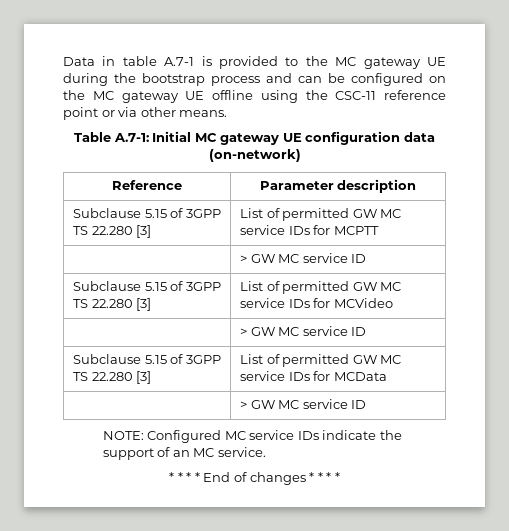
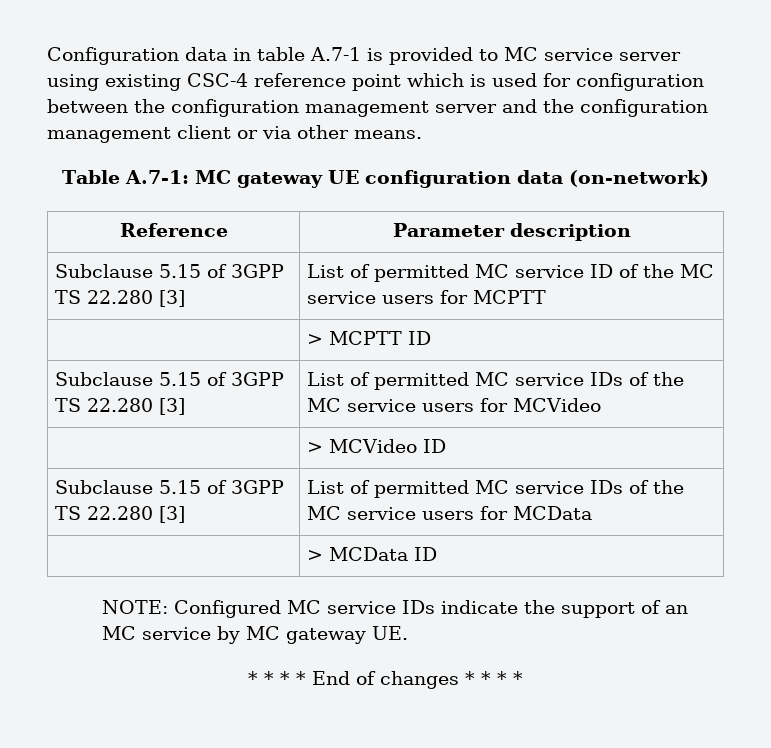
[63,57,95,66] Data -> [47,47,227,65] Configuration data
[305,56,446,69] [63,73,446,86] [63,90,446,103] [63,107,98,120] the MC gateway UE during the bootstrap process and can be configured on the MC gateway UE offline using the CSC-11 reference point -> [504,47,681,61] [47,73,704,91] [47,99,708,117] [47,125,231,143] MC service server using existing CSC-4 reference point which is used for configuration between the configuration management server and the configuration management client
[152,131,192,142] Initial -> (189, 177) none
[352,209,402,218] [240,225,310,235] GW MC service IDs -> [475,264,715,278] [307,291,435,304] MC service ID of the MC service users
[250,253,348,263] GW MC service -> [329,331,403,345] MCPTT
[352,282,402,291] [240,298,310,308] GW MC service IDs -> [475,372,685,386] [307,398,475,412] MC service IDs of the MC service users
[250,326,348,336] GW MC service -> [329,439,418,453] MCVideo
[352,355,402,364] [240,371,310,381] GW MC service IDs -> [475,480,685,494] [307,506,475,520] MC service IDs of the MC service users
[250,399,348,409] GW MC service -> [329,547,409,561] MCData
[217,447,266,457] service. -> [142,626,409,644] service by MC gateway UE.

